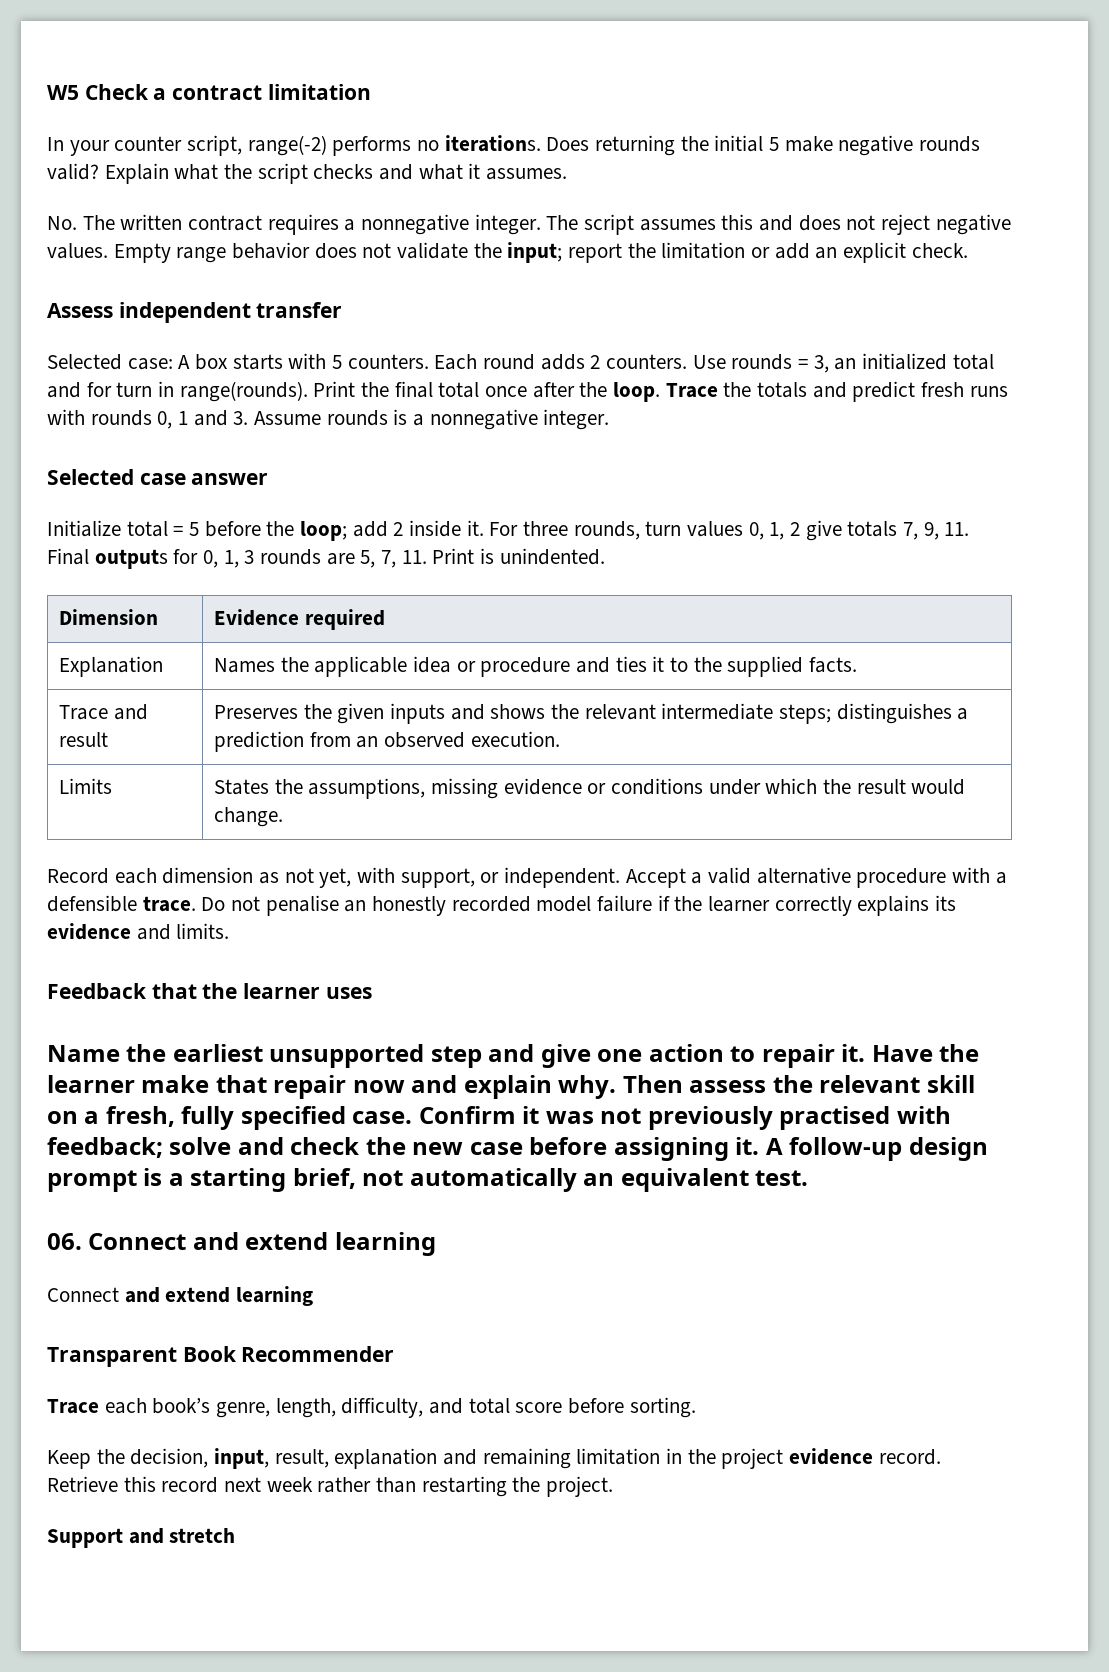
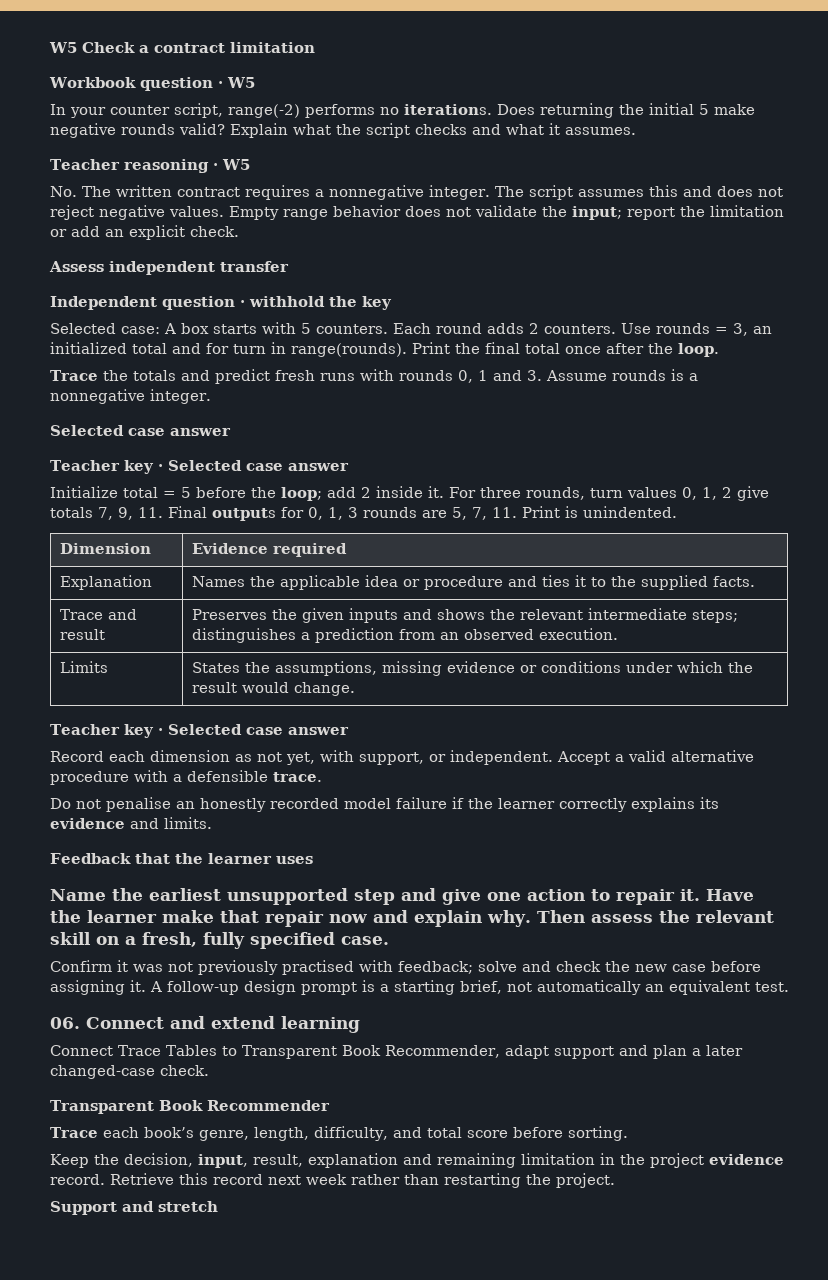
(371, 92) none -> [49,77,255,91] // Workbook question · W5
(568, 174) none -> [50,159,250,173] // Teacher reasoning · W5
(343, 310) none -> [50,296,392,310] // Independent question · withhold the key
(661, 392) none -> (719, 350) //
(269, 479) none -> [50,460,349,474] // Teacher key · Selected case answer
(284, 817) none -> [50,724,349,738] // Teacher key · Selected case answer
(196, 904) none -> (322, 777) //
(413, 1117) none -> (389, 940) //
[124,1286,314,1306] and extend learning -> [118,1045,743,1059] [50,1065,209,1079] Trace Tables to Transparent Book Recommender, adapt support and plan a later changed-case check.

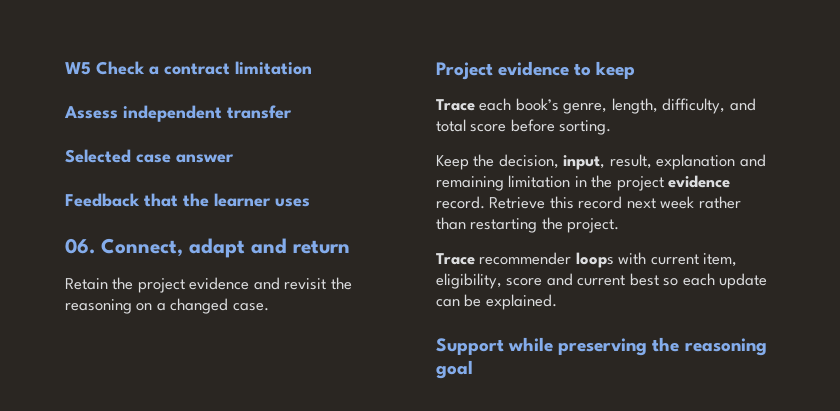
[49,77,255,91] [50,103,755,118] [50,123,636,138] [50,159,250,173] [50,185,783,200] [50,205,784,220] [50,225,239,240] [49,261,289,275] [50,296,392,310] [50,322,772,336] [50,342,719,357] [50,369,698,384] [50,389,211,404] [50,425,231,436] [50,460,349,474] [50,486,769,501] [50,506,677,521] [60,543,152,554] [192,543,348,557] [60,575,153,590] [192,575,756,590] [60,609,138,620] [60,629,106,640] [192,608,739,623] [192,628,619,643] [60,661,109,673] [192,661,754,676] [192,682,356,696] [50,724,349,738] [50,750,754,765] [50,770,322,785] [50,797,719,812] [50,817,212,829] Workbook question · W5 // In your counter script, range(-2) performs no iterations. Does returning the initial 5 make negative rounds valid? Explain what the script checks and what it assumes. // Teacher reasoning · W5 // No. The written contract requires a nonnegative integer. The script assumes this and does not reject negative values. Empty range behavior does not validate the input; report the limitation or add an explicit check. // Assess independent transfer // Independent question · withhold the key // Selected case: A box starts with 5 counters. Each round adds 2 counters. Use rounds = 3, an initialized total and for turn in range(rounds). Print the final total once after the loop. // Trace the totals and predict fresh runs with rounds 0, 1 and 3. Assume rounds is a nonnegative integer. // Selected case answer // Teacher key · Selected case answer // Initialize total = 5 before the loop; add 2 inside it. For three rounds, turn values 0, 1, 2 give totals 7, 9, 11. Final outputs for 0, 1, 3 rounds are 5, 7, 11. Print is unindented. // Dimension | Evidence required // Explanation | Names the applicable idea or procedure and ties it to the supplied facts. // Trace and result | Preserves the given inputs and shows the relevant intermediate steps; distinguishes a prediction from an observed execution. // Limits | States the assumptions, missing evidence or conditions under which the result would change. // Teacher key · Selected case answer // Record each dimension as not yet, with support, or independent. Accept a valid alternative procedure with a defensible trace. // Do not penalise an honestly recorded model failure if the learner correctly explains its evidence and limits. -> [64,105,292,122] [65,149,234,163] Assess independent transfer // Selected case answer
[50,888,754,905] [50,910,774,927] [50,932,389,949] [50,960,761,975] [50,980,789,995] [50,1016,360,1033] [50,1045,743,1059] [50,1065,209,1079] [50,1100,330,1114] Name the earliest unsupported step and give one action to repair it. Have the learner make that repair now and explain why. Then assess the relevant skill on a fresh, fully specified case. // Confirm it was not previously practised with feedback; solve and check the new case before assigning it. A follow-up design prompt is a starting brief, not automatically an equivalent test. // 06. Connect and extend learning // Connect Trace Tables to Transparent Book Recommender, adapt support and plan a later changed-case check. // Transparent Book Recommender -> [65,238,350,258] [65,277,352,293] [65,298,269,314] [436,61,636,80] 06. Connect, adapt and return // Retain the project evidence and revisit the reasoning on a changed case. // Project evidence to keep
[50,1201,218,1215] Support and stretch -> [436,252,738,268] [436,273,768,289] [436,294,557,310] [436,337,767,356] [436,360,473,379] Trace recommender loops with current item, eligibility, score and current best so each update can be explained. // Support while preserving the reasoning goal

